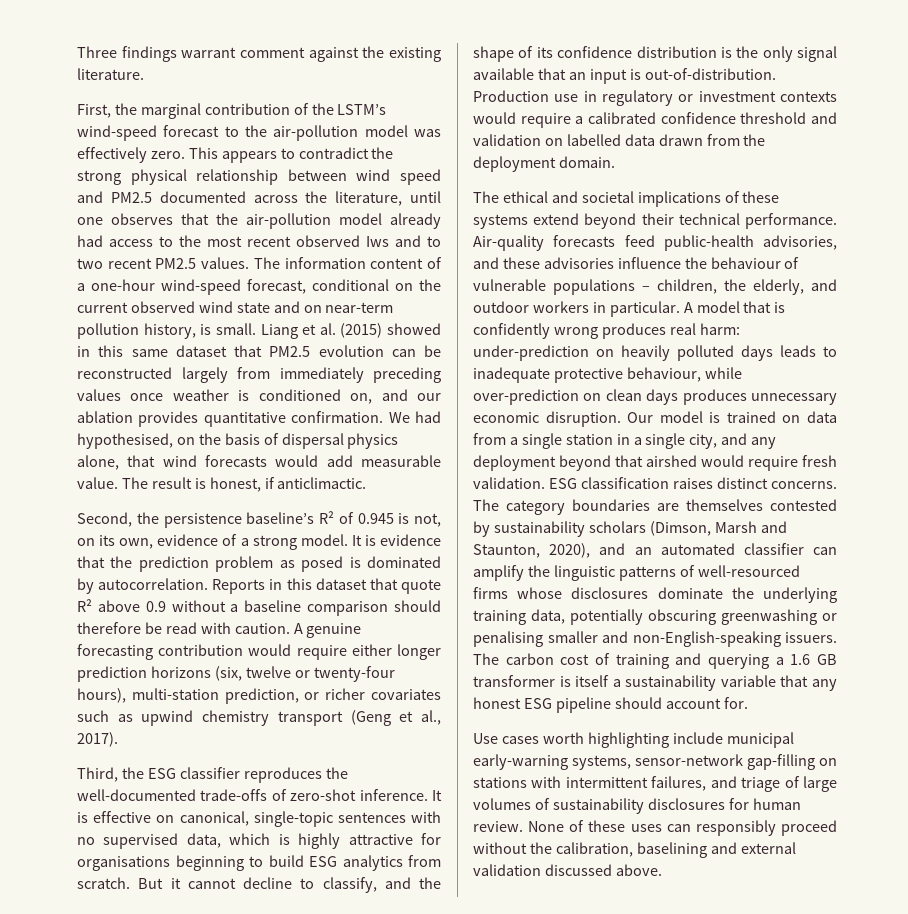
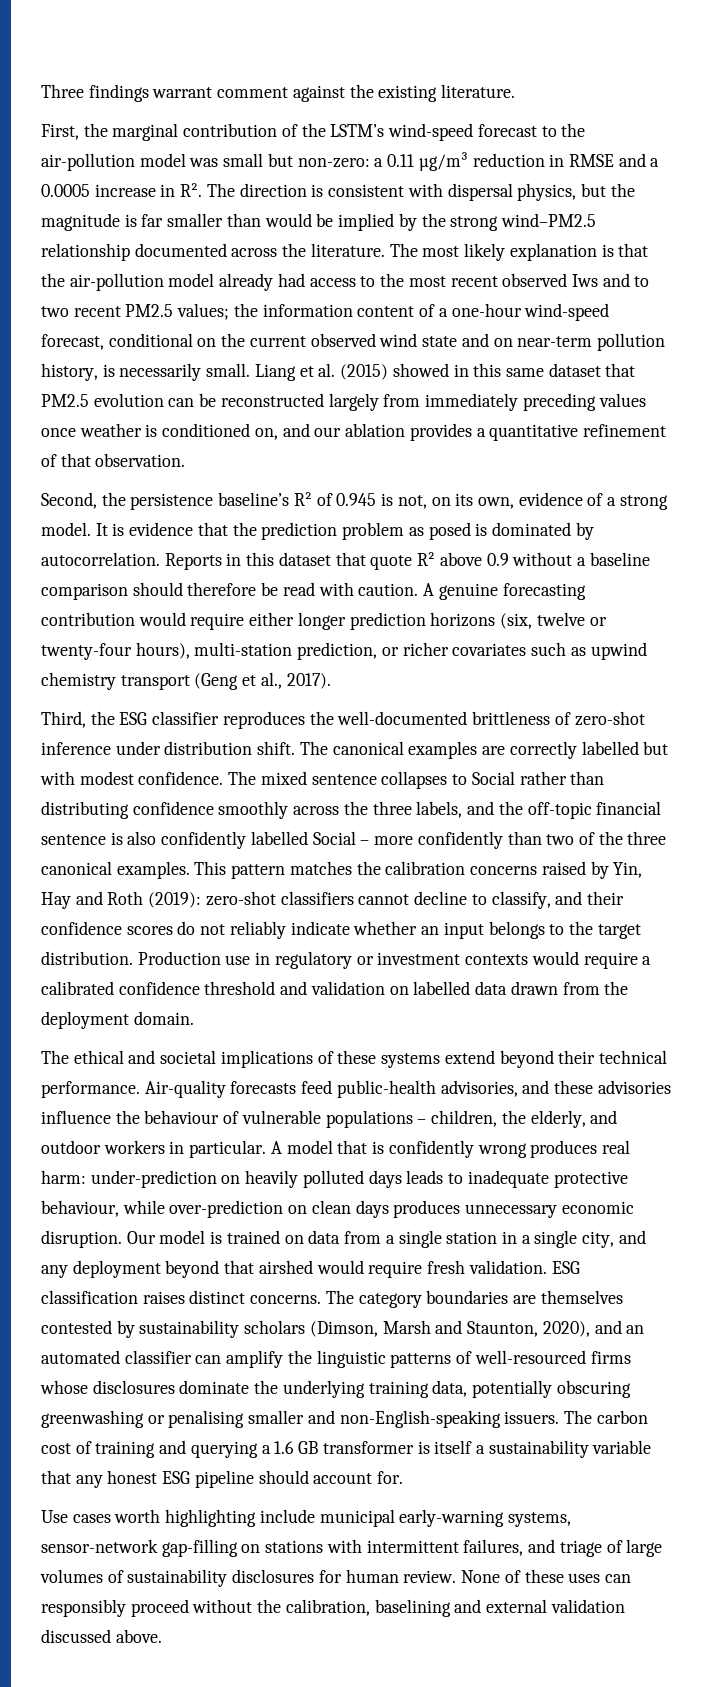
[77,147,394,163] [77,169,441,185] [77,191,441,206] [77,213,173,225] effectively zero. This appears to contradict the strong physical relationship between wind speed and PM2.5 documented across the literature, until one observes -> [223,152,660,171] [41,183,635,201] [41,213,596,231] [41,243,614,261] small but non-zero: a 0.11 µg/m³ reduction in RMSE and a 0.0005 increase in R². The direction is consistent with dispersal physics, but the magnitude is far smaller than would be implied by the strong wind–PM2.5 relationship documented across the literature. The most likely explanation is
[201,257,280,269] values. The -> [177,303,258,320] values; the
(212, 329) none -> [119,363,202,381] necessarily
[203,411,441,427] [77,433,399,449] [77,455,441,470] [77,477,367,492] quantitative confirmation. We had hypothesised, on the basis of dispersal physics alone, that wind forecasts would add measurable value. The result is honest, if anticlimactic. -> [476,424,666,441] [41,453,186,467] a quantitative refinement of that observation.
[200,789,268,801] trade-offs -> [472,711,551,725] brittleness
[359,789,442,801] [77,811,441,827] [77,833,441,849] [77,855,441,871] [77,877,181,889] inference. It is effective on canonical, single-topic sentences with no supervised data, which is highly attractive for organisations beginning to build ESG analytics from scratch. But it -> [41,741,669,759] [40,771,605,789] [41,801,662,819] [41,831,667,849] [41,861,643,879] [41,891,354,909] inference under distribution shift. The canonical examples are correctly labelled but with modest confidence. The mixed sentence collapses to Social rather than distributing confidence smoothly across the three labels, and the off-topic financial sentence is also confidently labelled Social – more confidently than two of the three canonical examples. This pattern matches the calibration concerns raised by Yin, Hay and Roth (2019): zero-shot classifiers
[419,877,441,889] [473,46,837,62] [473,68,776,84] the shape of its confidence distribution is the only signal available that an input is out-of-distribution. -> [586,891,624,905] [41,921,641,939] [41,951,133,965] their confidence scores do not reliably indicate whether an input belongs to the target distribution.

